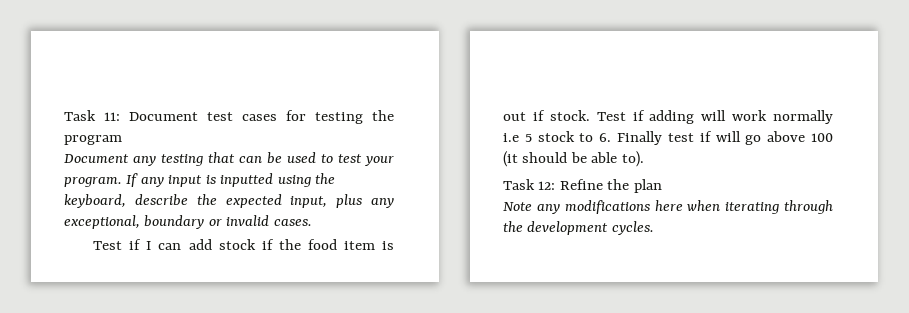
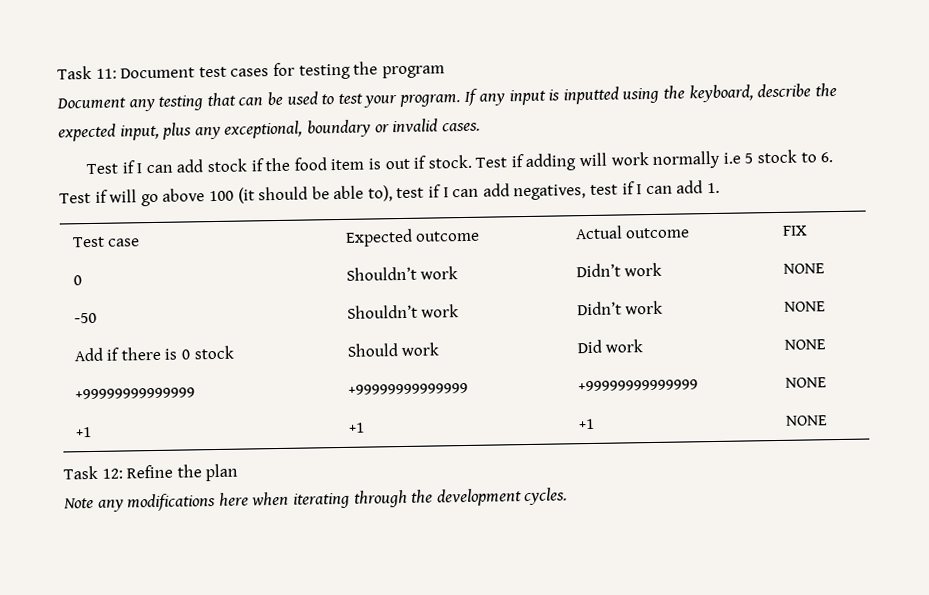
[617,131,694,145] Finally test -> [59,192,91,204] Test
[621,151,644,167] to). -> [367,180,720,202] [71,236,141,248] [344,228,481,247] [574,225,691,240] [781,225,808,236] [72,275,82,286] [345,266,459,281] [575,262,663,278] [782,263,825,274] [73,312,97,324] [346,304,460,319] [576,300,664,316] [783,301,826,312] [73,345,234,362] [346,342,440,357] [576,339,644,354] [783,339,826,350] [74,387,195,400] [347,382,468,395] [577,379,698,392] [784,377,827,388] [75,427,92,438] [347,422,365,433] [577,418,595,430] [784,415,828,426] to), test if I can add negatives, test if I can add 1. // Test case | Expected outcome | Actual outcome | FIX // 0 | Shouldn’t work | Didn’t work | NONE // -50 | Shouldn’t work | Didn’t work | NONE // Add if there is 0 stock | Should work | Did work | NONE // +99999999999999 | +99999999999999 | +99999999999999 | NONE // +1 | +1 | +1 | NONE

